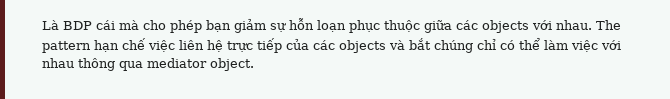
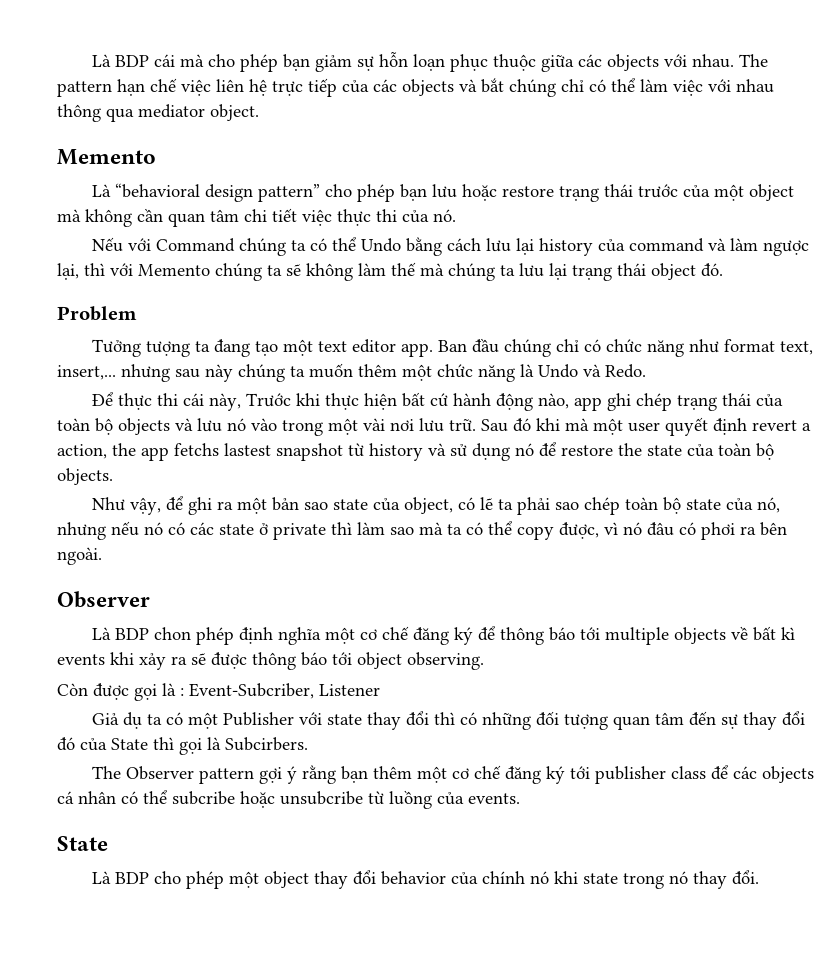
(254, 64) none -> [57,149,156,165] [91,183,794,202] [57,208,456,227] [91,237,809,256] [57,262,723,281] [57,306,137,321] [91,338,813,357] [57,363,646,382] [91,392,783,411] [57,417,811,436] [57,442,774,461] [57,468,113,485] [91,496,780,515] [57,521,787,540] [57,547,102,565] [57,591,150,608] [91,626,795,645] [57,652,484,670] [57,683,380,701] [91,711,805,730] [57,737,308,755] [91,765,814,784] [57,790,520,809] [57,836,108,851] [91,870,759,889] // Memento // Là “behavioral design pattern” cho phép bạn lưu hoặc restore trạng thái trước của một object mà không cần quan tâm chi tiết việc thực thi của nó. // Nếu với Command chúng ta có thể Undo bằng cách lưu lại history của command và làm ngược lại, thì với Memento chúng ta sẽ không làm thế mà chúng ta lưu lại trạng thái object đó. // Problem // Tưởng tượng ta đang tạo một text editor app. Ban đầu chúng chỉ có chức năng như format text, insert,... nhưng sau này chúng ta muốn thêm một chức năng là Undo và Redo. // Để thực thi cái này, Trước khi thực hiện bất cứ hành động nào, app ghi chép trạng thái của toàn bộ objects và lưu nó vào trong một vài nơi lưu trữ. Sau đó khi mà một user quyết định revert a action, the app fetchs lastest snapshot từ history và sử dụng nó để restore the state của toàn bộ objects. // Như vậy, để ghi ra một bản sao state của object, có lẽ ta phải sao chép toàn bộ state của nó, nhưng nếu nó có các state ở private thì làm sao mà ta có thể copy được, vì nó đâu có phơi ra bên ngoài. // Observer // Là BDP chon phép định nghĩa một cơ chế đăng ký để thông báo tới multiple objects về bất kì events khi xảy ra sẽ được thông báo tới object observing. // Còn được gọi là : Event-Subcriber, Listener // Giả dụ ta có một Publisher với state thay đổi thì có những đối tượng quan tâm đến sự thay đổi đó của State thì gọi là Subcirbers. // The Observer pattern gợi ý rằng bạn thêm một cơ chế đăng ký tới publisher class để các objects cá nhân có thể subcribe hoặc unsubcribe từ luồng của events. // State // Là BDP cho phép một object thay đổi behavior của chính nó khi state trong nó thay đổi.

